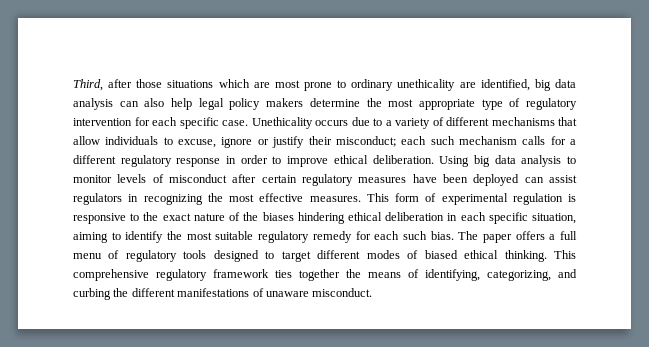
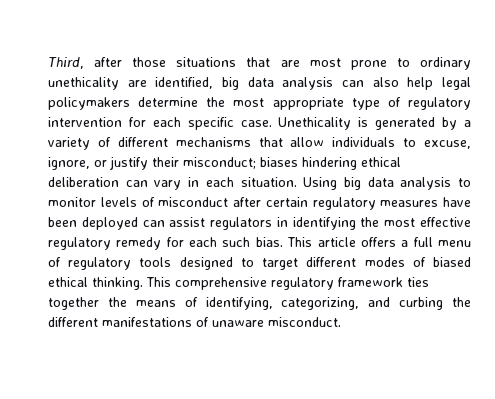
[218,79,250,88] which -> [246,57,271,67] that
[229,98,304,110] policy makers -> [48,97,130,110] policymakers
[315,117,382,126] occurs due to -> [358,117,458,130] is generated by
[221,137,253,148] ignore -> [48,157,90,170] ignore,
[401,136,576,145] [73,155,434,167] each such mechanism calls for a different regulatory response in order to improve ethical deliberation. -> [260,157,401,170] [48,177,297,190] biases hindering ethical deliberation can vary in each situation.
[143,194,203,205] recognizing -> [292,217,356,230] identifying
[309,193,576,205] [73,212,576,224] [73,231,254,243] measures. This form of experimental regulation is responsive to the exact nature of the biases hindering ethical deliberation in each specific situation, aiming to identify the most suitable -> (471, 222) none
[458,231,512,243] The paper -> [287,237,356,247] This article

